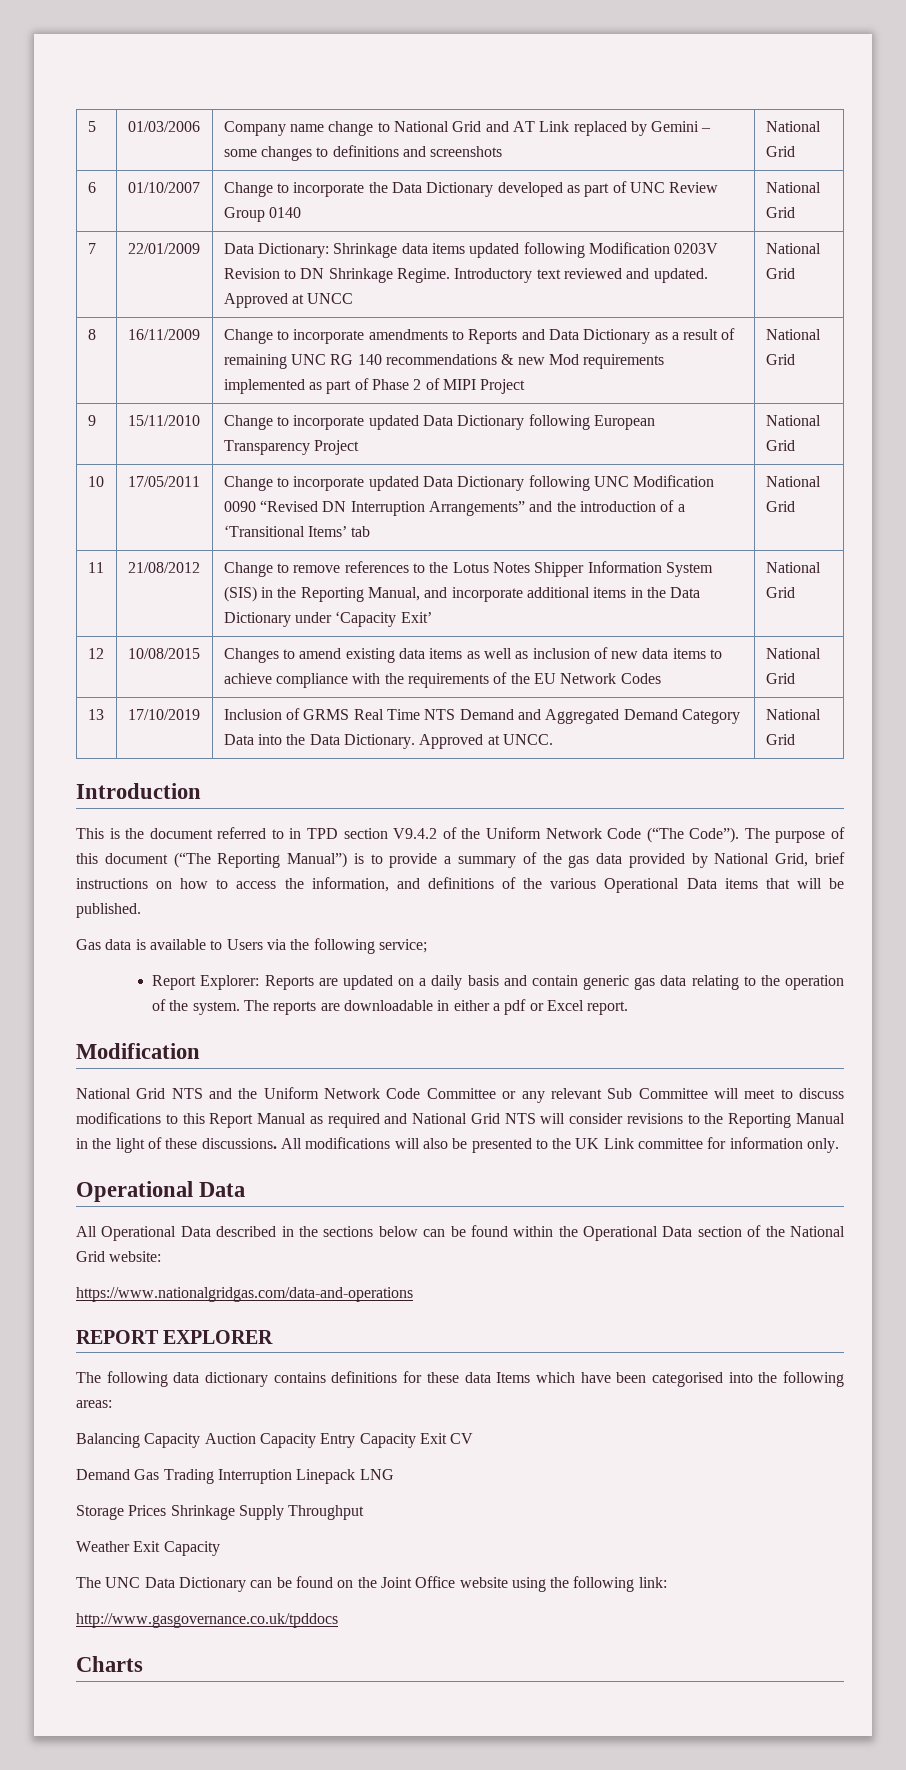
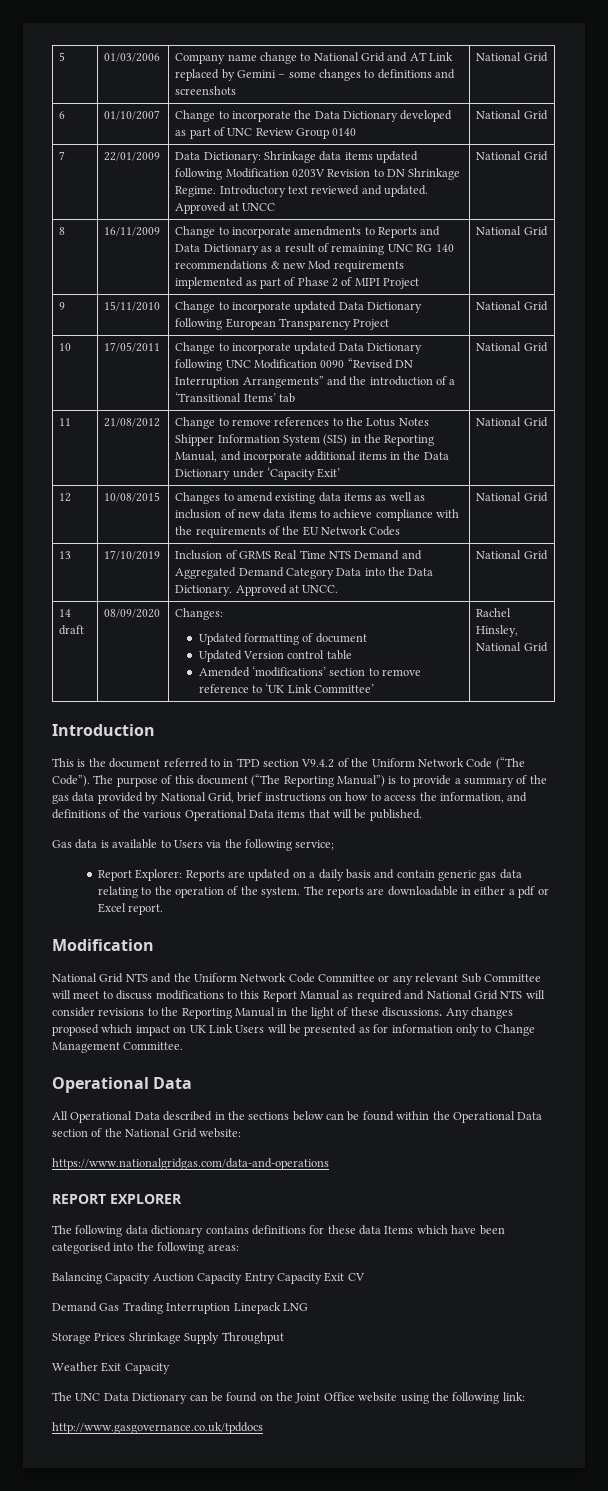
(795, 739) none -> [59,609,72,617] [59,625,85,635] [104,609,161,618] [175,608,224,620] [198,633,367,645] [198,650,352,662] [198,666,422,677] [198,683,375,693] [476,608,512,617] [476,625,519,637] [476,642,548,652] // 14 draft | 08/09/2020 | Changes: // Updated formatting of document // Updated Version control table // Amended ‘modifications’ section to remove reference to ‘UK Link Committee’ | Rachel Hinsley, National Grid
[280,1137,840,1153] All modifications will also be presented to the UK Link committee for information only. -> [445,1007,513,1019] [52,1024,535,1036] [52,1042,184,1053] Any changes proposed which impact on UK Link Users will be presented as for information only to Change Management Committee.
[76,1656,143,1672] // Charts -> (263, 1428) none

